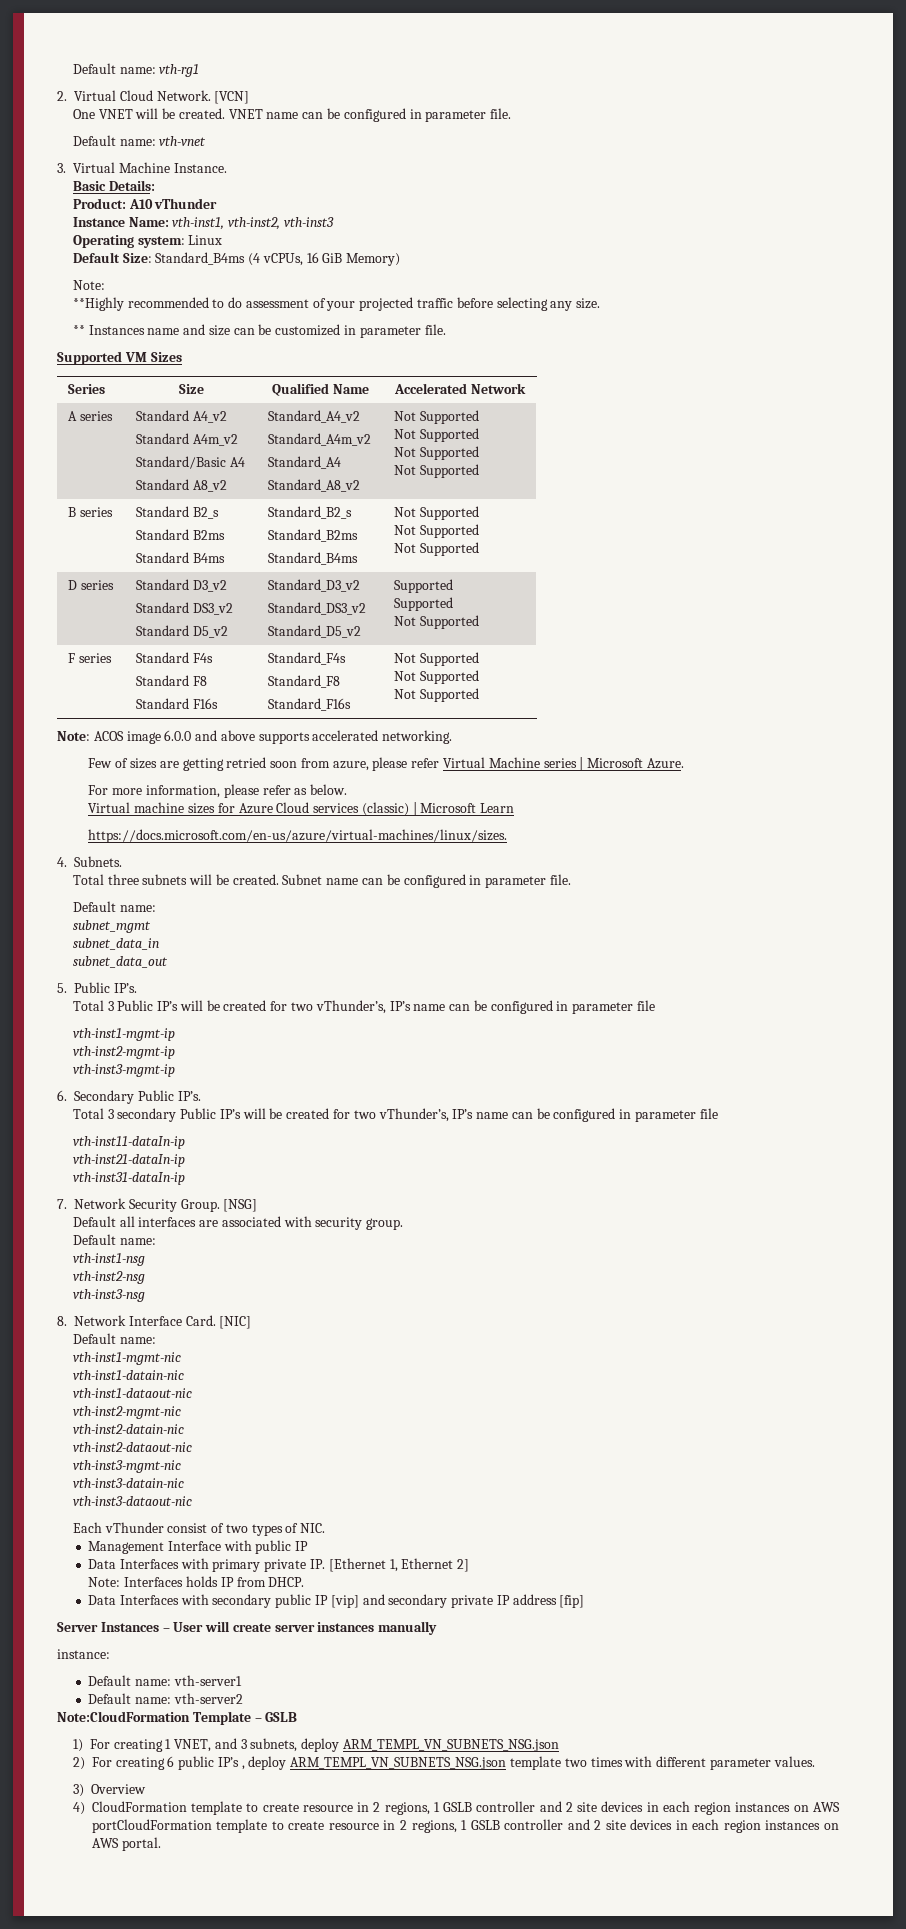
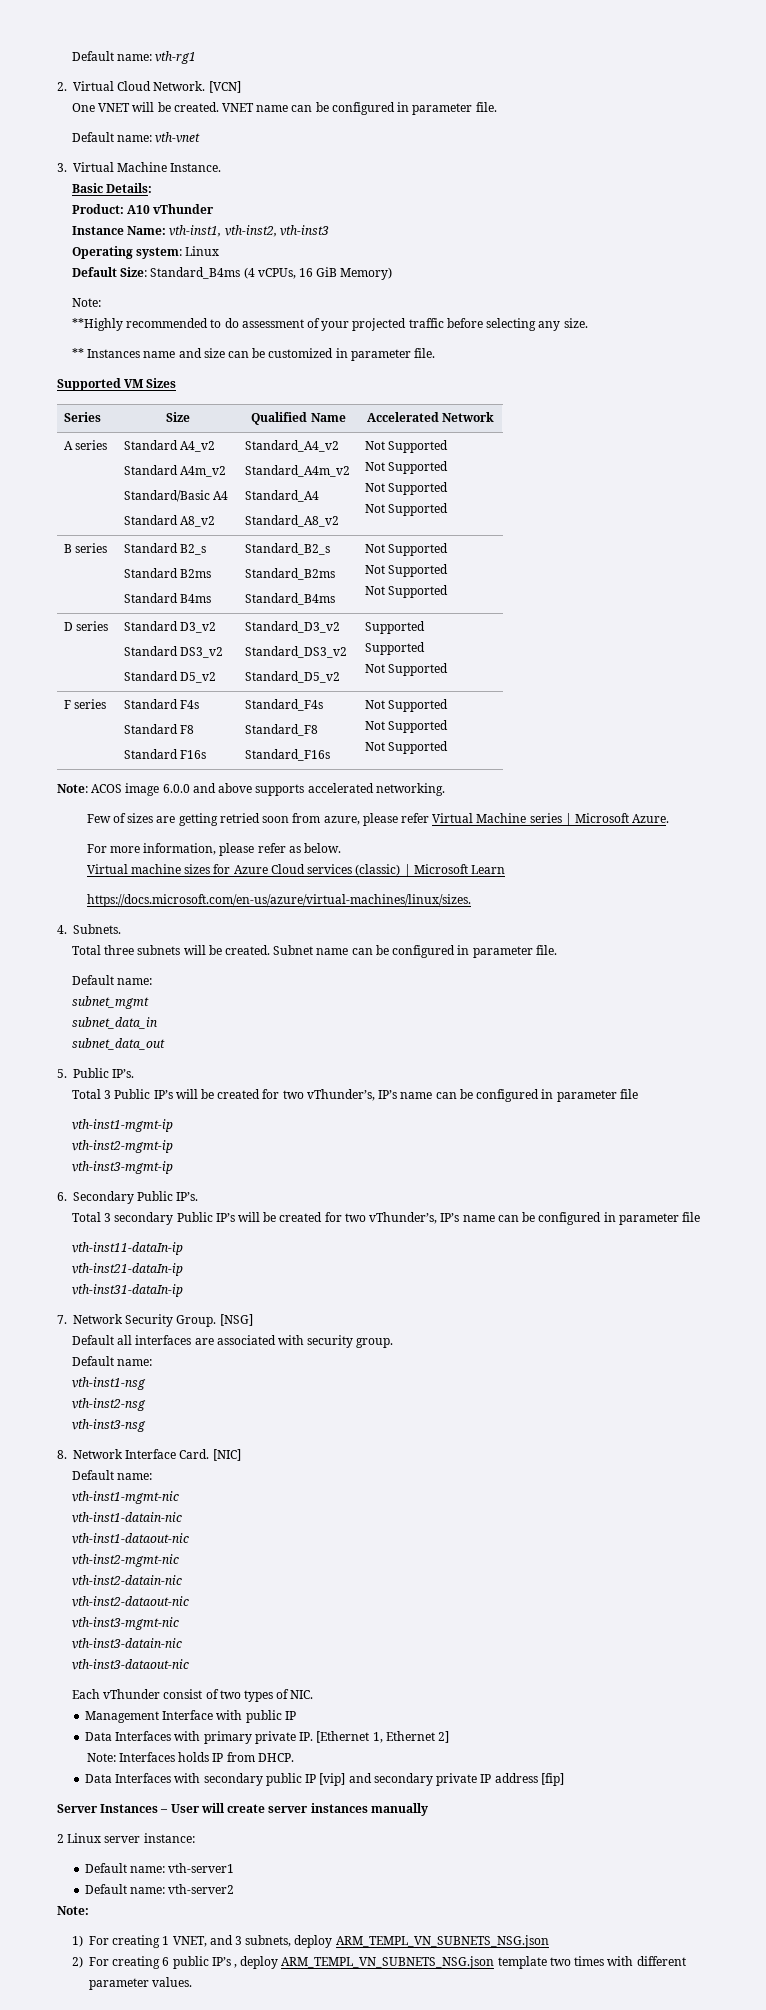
(438, 1628) none -> [57,1833,141,1843] 2 Linux server
[57,1711,298,1725] Note:CloudFormation Template – GSLB -> [57,1906,89,1915] Note:
[72,1784,146,1797] [72,1801,841,1815] [91,1819,839,1833] [91,1837,161,1851] // 3) Overview // 4) CloudFormation template to create resource in 2 regions, 1 GSLB controller and 2 site devices in each region instances on AWS portCloudFormation template to create resource in 2 regions, 1 GSLB controller and 2 site devices in each region instances on AWS portal. -> (193, 1982) none

